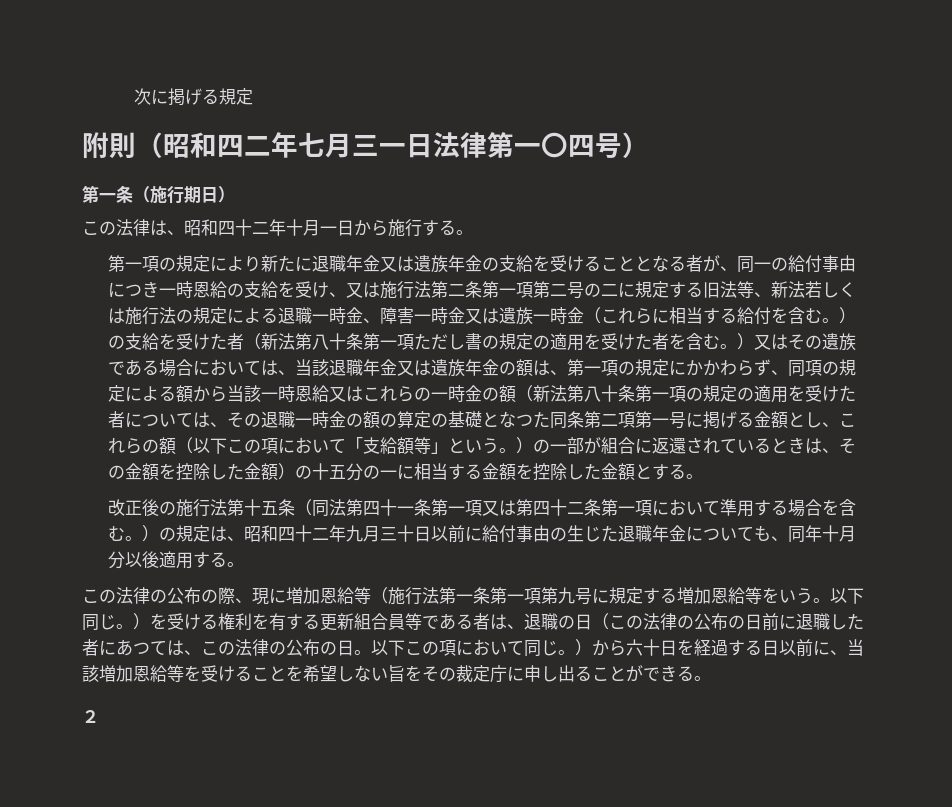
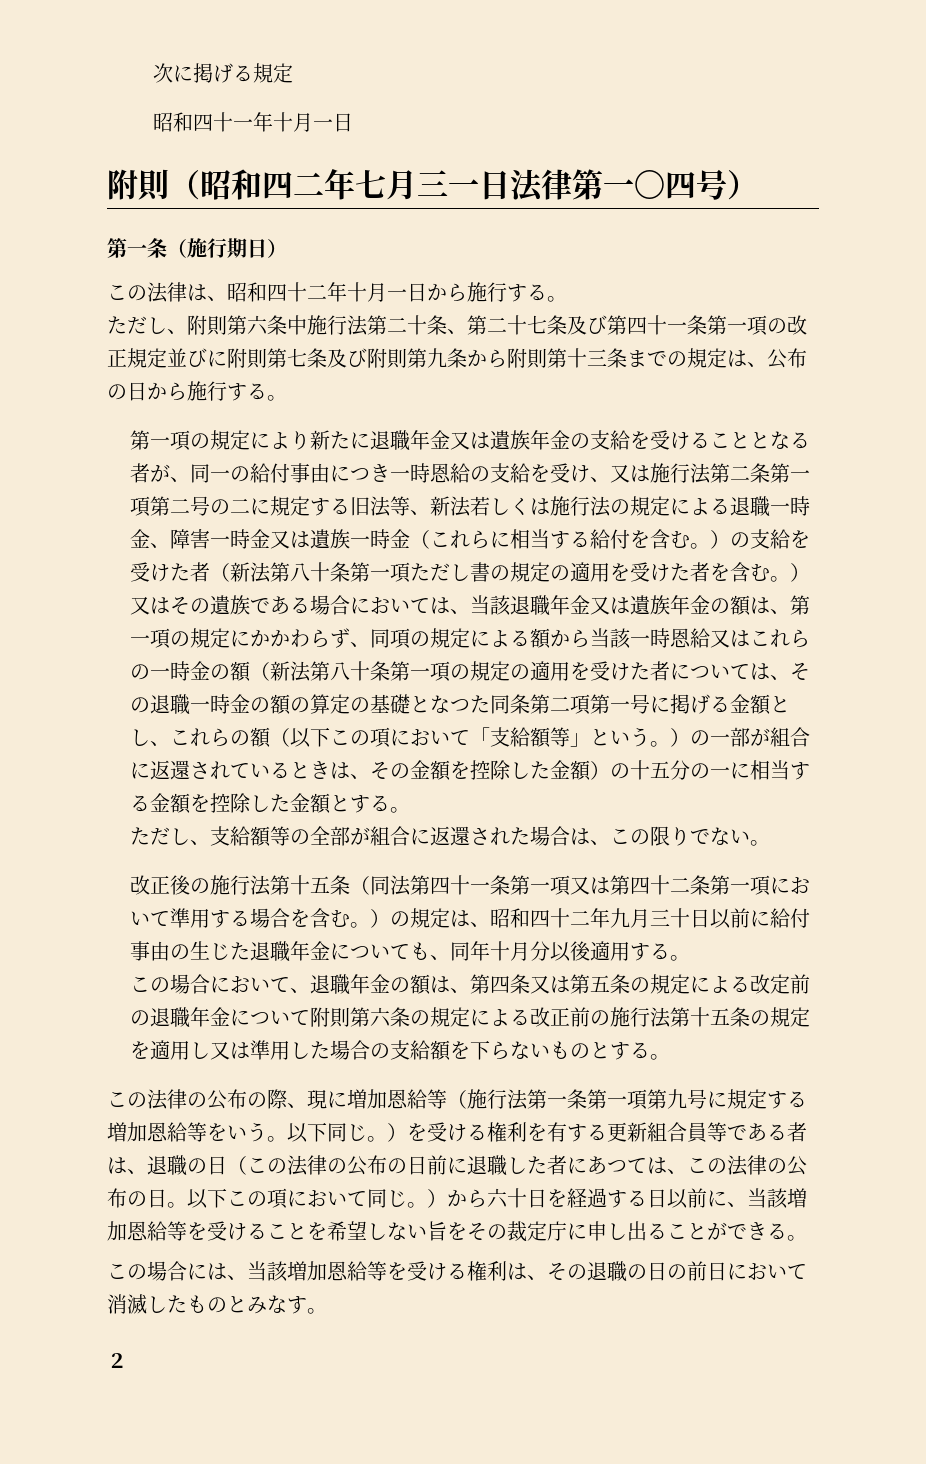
(254, 96) none -> [153,112,354,132] // 昭和四十一年十月一日
(473, 232) none -> [107,315,807,336] [107,348,807,369] [107,381,287,401] // ただし、附則第六条中施行法第二十条、第二十七条及び第四十一条第一項の改正規定並びに附則第七条及び附則第九条から附則第十三条までの規定は、公布の日から施行する。
(704, 476) none -> [130,826,771,847] // ただし、支給額等の全部が組合に返還された場合は、この限りでない。
(245, 564) none -> [130,974,811,995] [130,1007,811,1028] [130,1040,671,1061] // この場合において、退職年金の額は、第四条又は第五条の規定による改定前の退職年金について附則第六条の規定による改正前の施行法第十五条の規定を適用し又は準用した場合の支給額を下らないものとする。
(711, 678) none -> [107,1261,807,1282] [107,1294,327,1314] // この場合には、当該増加恩給等を受ける権利は、その退職の日の前日において消滅したものとみなす。

